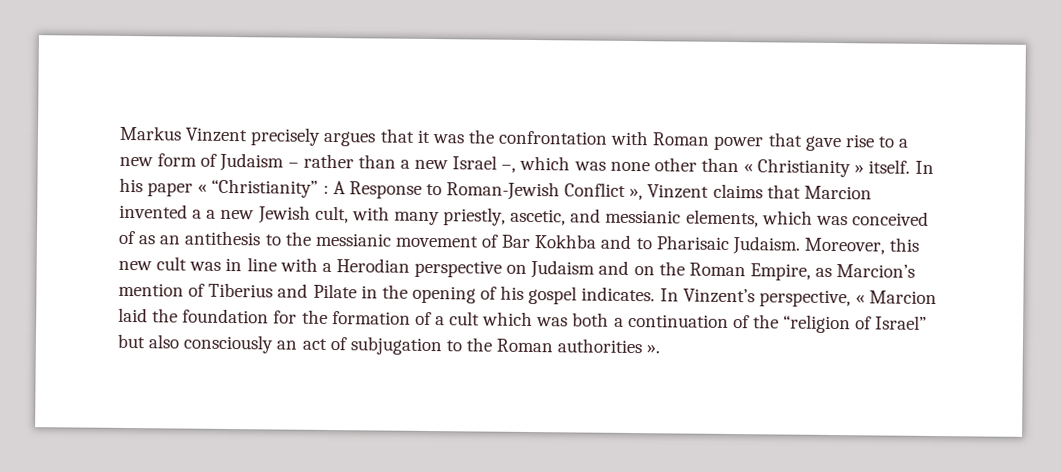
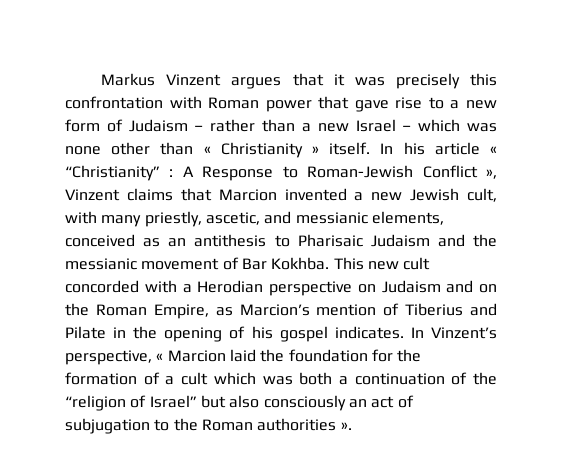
[250,127,322,146] precisely -> (222, 80) none
[467,129,495,144] the -> [395,73,497,89] precisely this
[501,164,517,173] –, -> [402,125,412,131] –
[147,182,194,197] paper -> [434,142,480,155] article
[206,209,217,219] a -> (364, 196) none
[761,210,929,226] [118,230,136,245] which was conceived of -> [65,234,135,247] conceived
(282, 240) none -> [297,234,465,247] Pharisaic Judaism and
[534,234,921,255] [118,256,277,272] Kokhba and to Pharisaic Judaism. Moreover, this new cult was in line -> [271,257,431,270] [65,280,139,293] Kokhba. This new cult concorded

